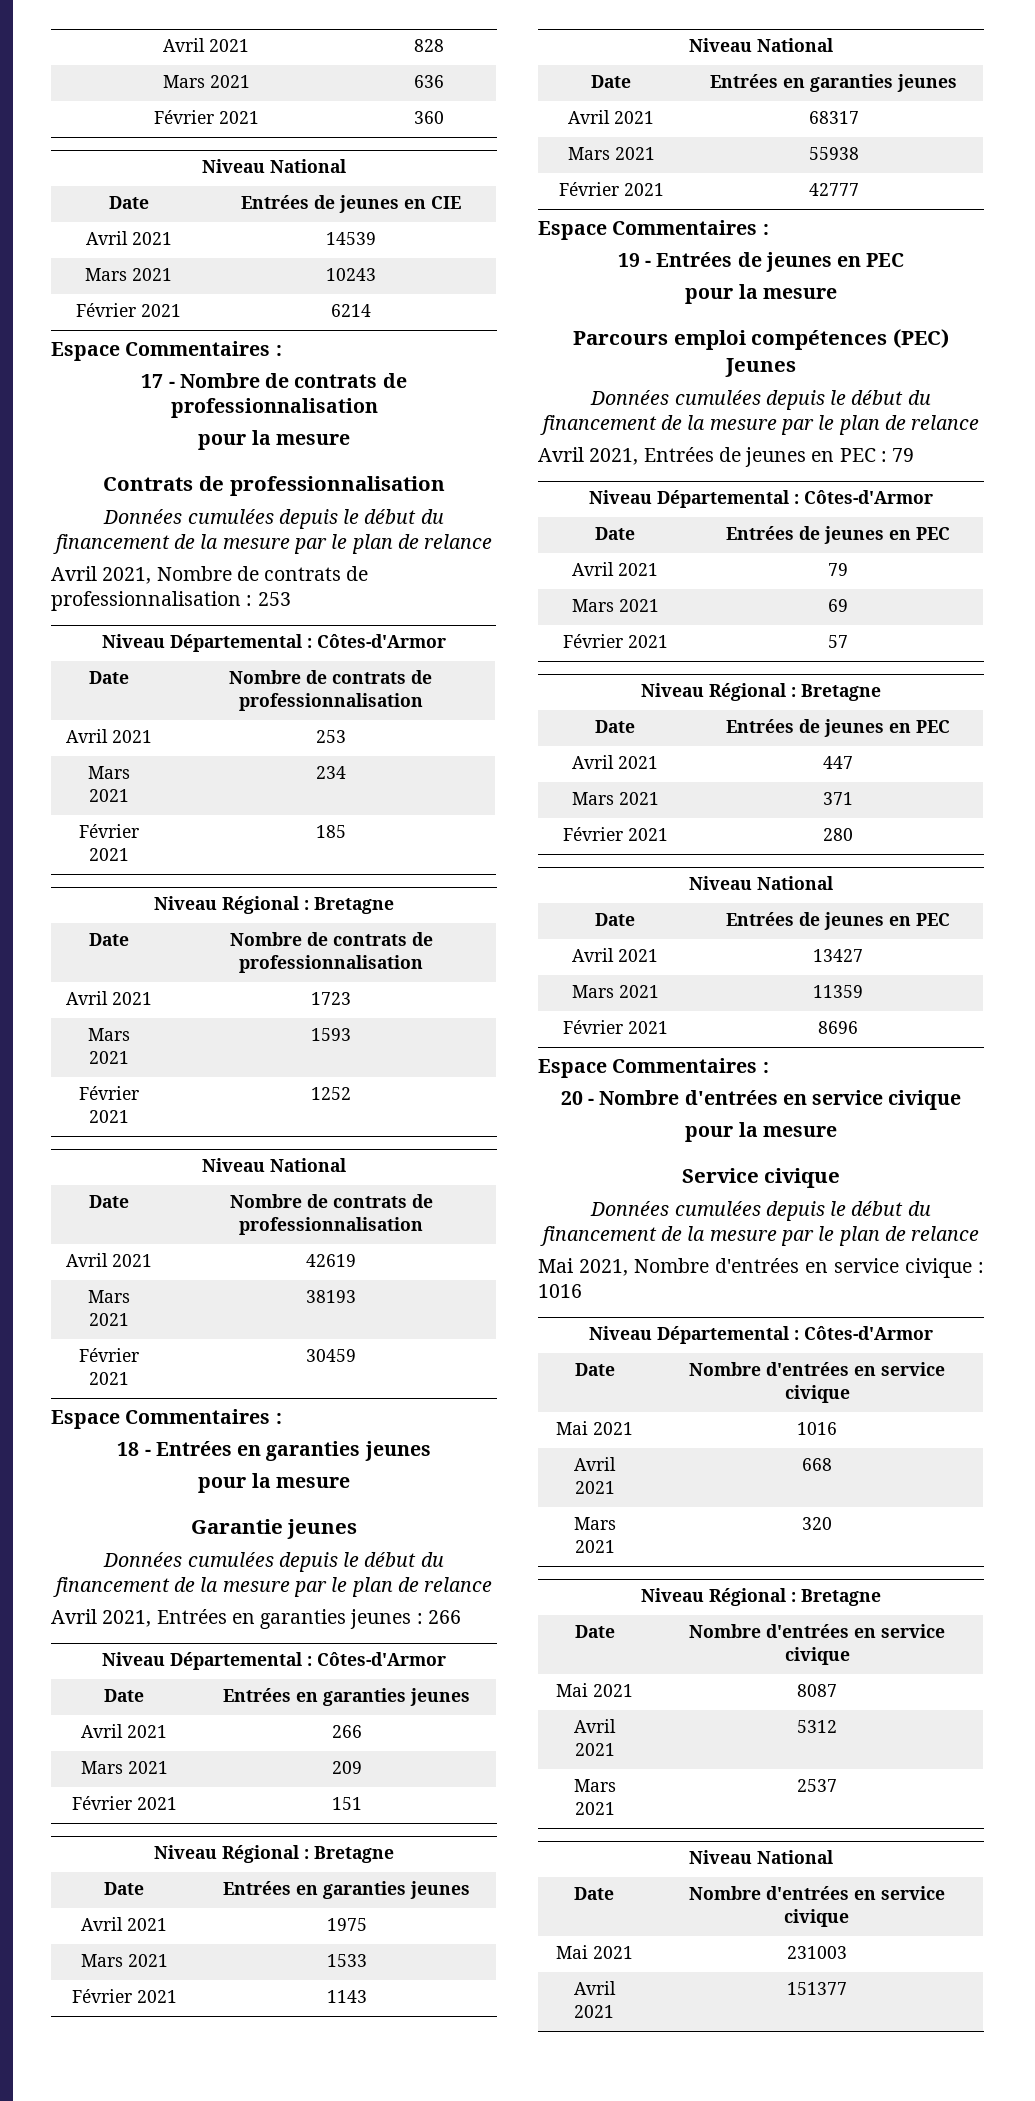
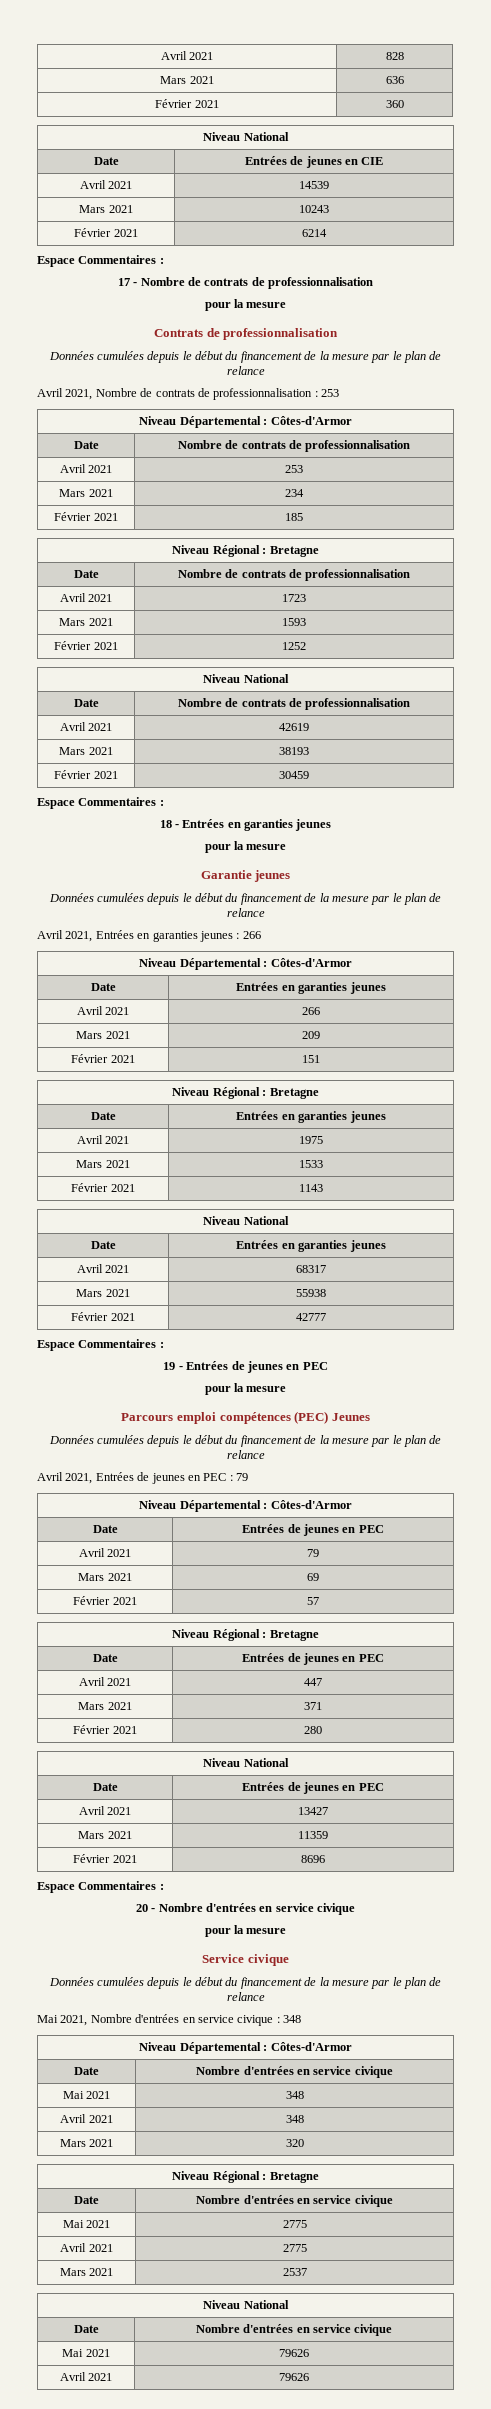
[538,1284,582,1298] 1016 -> [283,2015,301,2023] 348
[797,1422,837,1435] [574,1457,616,1471] [574,1481,615,1494] [802,1458,832,1471] 1016 // Avril 2021 | 668 -> [285,2091,304,2099] [60,2114,113,2123] [285,2115,304,2123] 348 // Avril 2021 | 348
[797,1684,837,1697] [574,1719,616,1733] [574,1743,615,1756] [797,1720,837,1733] 8087 // Avril 2021 | 5312 -> [282,2220,307,2228] [60,2243,113,2252] [282,2244,307,2252] 2775 // Avril 2021 | 2775
[786,1946,847,1959] [573,1981,616,1995] [574,2005,614,2018] [786,1982,847,1995] 231003 // Avril 2021 | 151377 -> [279,2349,309,2357] [59,2372,113,2381] [279,2373,309,2381] 79626 // Avril 2021 | 79626

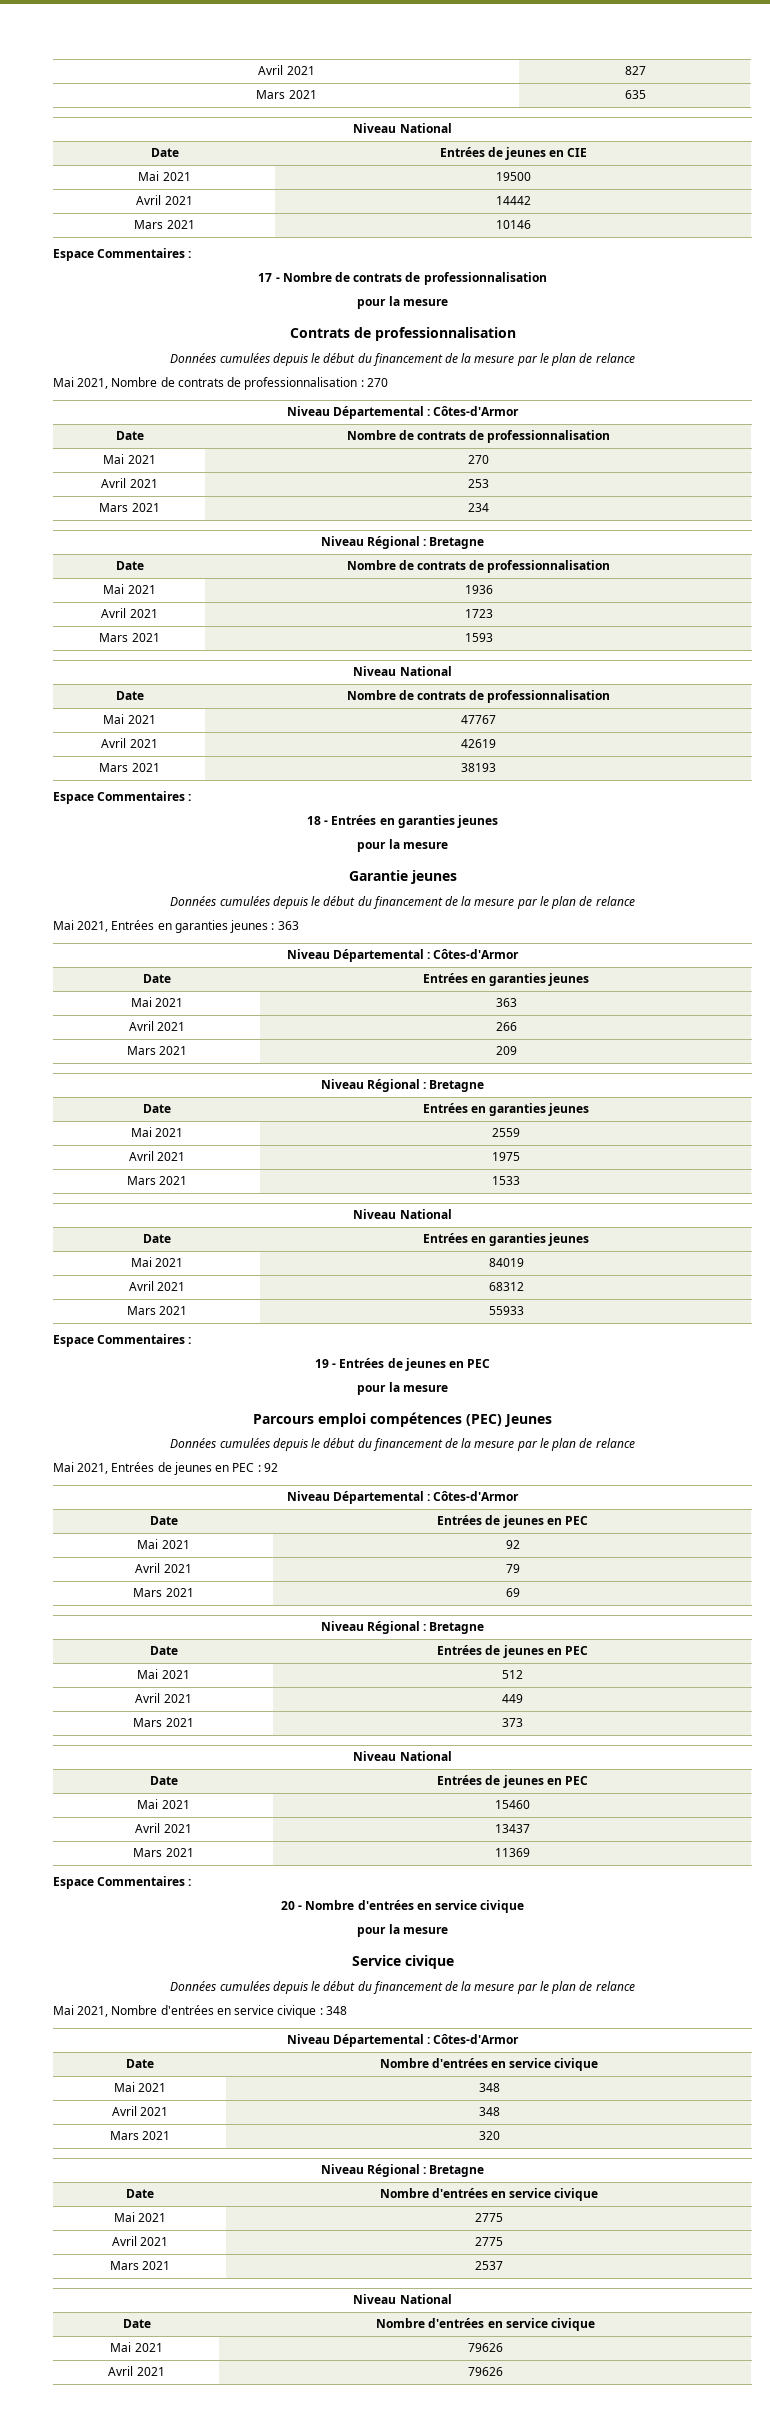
[160,51,214,60] [385,52,404,60] [160,76,214,84] [385,76,404,84] [155,99,219,108] [385,100,404,108] Avril 2021 | 828 // Mars 2021 | 636 // Février 2021 | 360 -> [258,65,315,75] [624,66,646,75] [256,90,317,99] [624,90,646,99] Avril 2021 | 827 // Mars 2021 | 635
[79,180,133,189] [299,181,329,189] [79,205,133,213] [299,205,329,213] [74,228,138,237] [302,229,327,237] // Avril 2021 | 14539 // Mars 2021 | 10243 // Février 2021 | 6214 -> [138,171,191,181] [496,172,531,181] [136,195,193,205] [496,196,531,205] [134,220,195,229] [496,220,531,229] // Mai 2021 | 19500 // Avril 2021 | 14442 // Mars 2021 | 10146
[37,388,63,397] Avril -> [53,377,74,387] Mai
[321,389,339,397] 253 -> [366,378,388,387] 270
(411, 446) none -> [103,454,156,464] [468,455,489,464] // Mai 2021 | 270
[54,512,118,521] [285,513,303,521] // Février 2021 | 185 -> (489, 507) none
(411, 575) none -> [103,584,156,594] [464,585,493,594] // Mai 2021 | 1936
[54,641,118,650] [282,642,306,650] // Février 2021 | 1252 -> (493, 637) none
(411, 704) none -> [103,714,156,724] [461,715,496,724] // Mai 2021 | 47767
[54,770,118,779] [279,771,309,779] // Février 2021 | 30459 -> (496, 767) none
[37,930,63,939] Avril -> [53,920,74,930] Mai
[242,931,261,939] 266 -> [277,921,299,930] 363
(386, 988) none -> [130,997,184,1007] [495,998,517,1007] // Mai 2021 | 363
[71,1054,135,1063] [302,1055,320,1063] // Février 2021 | 151 -> (517, 1050) none
(386, 1117) none -> [130,1127,184,1137] [492,1128,520,1137] // Mai 2021 | 2559
[71,1183,135,1192] [299,1184,323,1192] // Février 2021 | 1143 -> (520, 1180) none
[76,1264,130,1273] [296,1265,326,1273] [76,1289,130,1297] [296,1289,326,1297] [71,1312,135,1321] [296,1313,326,1321] // Avril 2021 | 68317 // Mars 2021 | 55938 // Février 2021 | 42777 -> [130,1257,184,1267] [488,1258,524,1267] [128,1281,186,1291] [488,1282,524,1291] [126,1306,188,1315] [488,1306,524,1315] // Mai 2021 | 84019 // Avril 2021 | 68312 // Mars 2021 | 55933
[37,1472,63,1481] Avril -> [53,1462,74,1472] Mai
[236,1473,248,1481] 79 -> [263,1463,278,1472] 92
(384, 1529) none -> [137,1539,190,1549] [505,1540,520,1549] // Mai 2021 | 92
[73,1596,137,1605] [307,1597,319,1605] // Février 2021 | 57 -> (520, 1592) none
[78,1677,132,1686] [304,1678,322,1686] [78,1702,132,1710] [304,1702,322,1710] [73,1725,137,1734] [304,1726,322,1734] // Avril 2021 | 447 // Mars 2021 | 371 // Février 2021 | 280 -> [137,1669,190,1679] [502,1670,523,1679] [135,1693,192,1703] [502,1694,523,1703] [133,1718,194,1727] [502,1718,523,1727] // Mai 2021 | 512 // Avril 2021 | 449 // Mars 2021 | 373
[78,1806,132,1815] [298,1807,328,1815] [78,1831,132,1839] [298,1831,328,1839] [73,1854,137,1863] [301,1855,325,1863] // Avril 2021 | 13427 // Mars 2021 | 11359 // Février 2021 | 8696 -> [137,1799,190,1809] [495,1800,530,1809] [135,1823,192,1833] [495,1824,530,1833] [133,1848,194,1857] [495,1848,530,1857] // Mai 2021 | 15460 // Avril 2021 | 13437 // Mars 2021 | 11369

